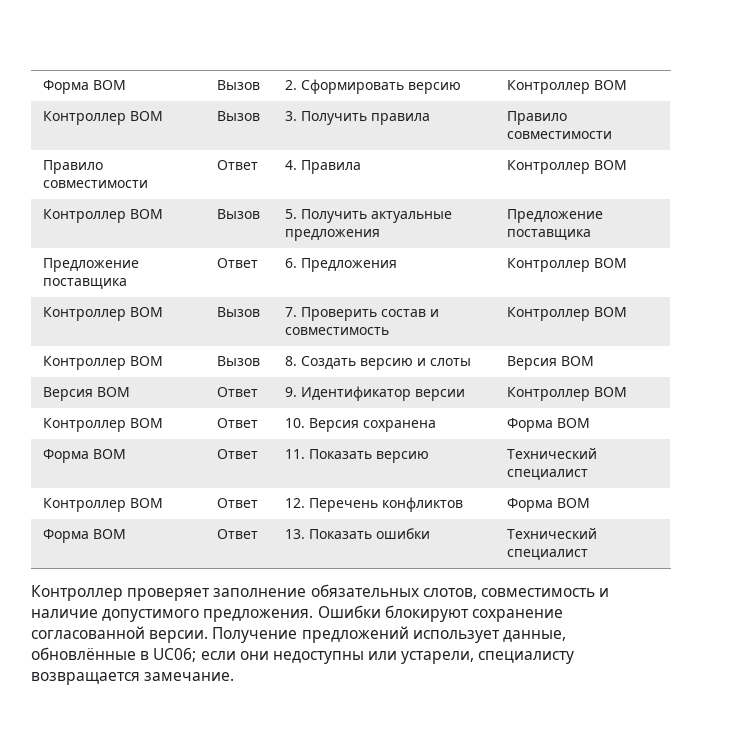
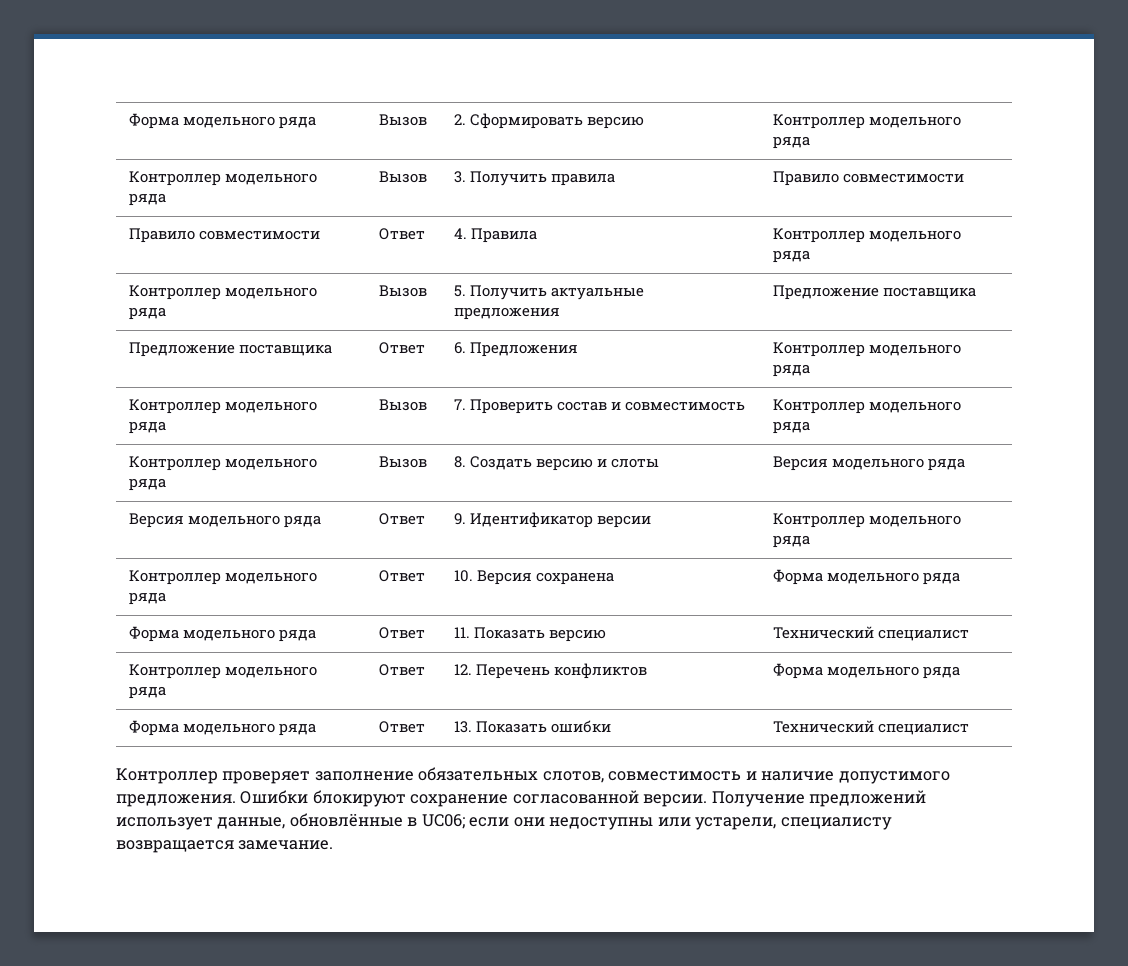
[43,80,127,94] Форма BOM -> [128,113,317,129] Форма модельного ряда
[594,80,628,90] [43,111,164,125] BOM // Контроллер BOM -> [869,116,962,128] [772,136,810,149] [128,171,318,186] [128,193,166,206] модельного ряда // Контроллер модельного ряда
[594,160,628,170] [43,209,164,223] BOM // Контроллер BOM -> [869,230,962,242] [772,250,810,263] [128,285,318,300] [128,307,166,320] модельного ряда // Контроллер модельного ряда
[594,258,628,268] [43,307,164,321] BOM // Контроллер BOM -> [869,344,962,356] [772,364,810,377] [128,399,318,414] [128,421,166,434] модельного ряда // Контроллер модельного ряда
[594,307,628,317] [43,356,164,370] BOM // Контроллер BOM -> [869,401,962,413] [772,421,810,434] [128,456,318,471] [128,478,166,491] модельного ряда // Контроллер модельного ряда
[561,356,595,366] [43,387,131,401] BOM // Версия BOM -> [832,458,966,471] [128,513,322,528] модельного ряда // Версия модельного ряда
[594,387,628,397] [43,418,164,432] BOM // Контроллер BOM -> [869,515,962,527] [772,535,810,548] [128,570,318,585] [128,592,166,605] модельного ряда // Контроллер модельного ряда
[557,418,591,428] [43,449,127,463] BOM // Форма BOM -> [827,572,961,585] [128,626,317,642] модельного ряда // Форма модельного ряда
[130,498,164,508] BOM -> [225,666,318,678] [128,686,166,699] модельного ряда
[557,498,591,508] [43,529,127,543] BOM // Форма BOM -> [827,666,961,679] [128,720,317,736] модельного ряда // Форма модельного ряда

